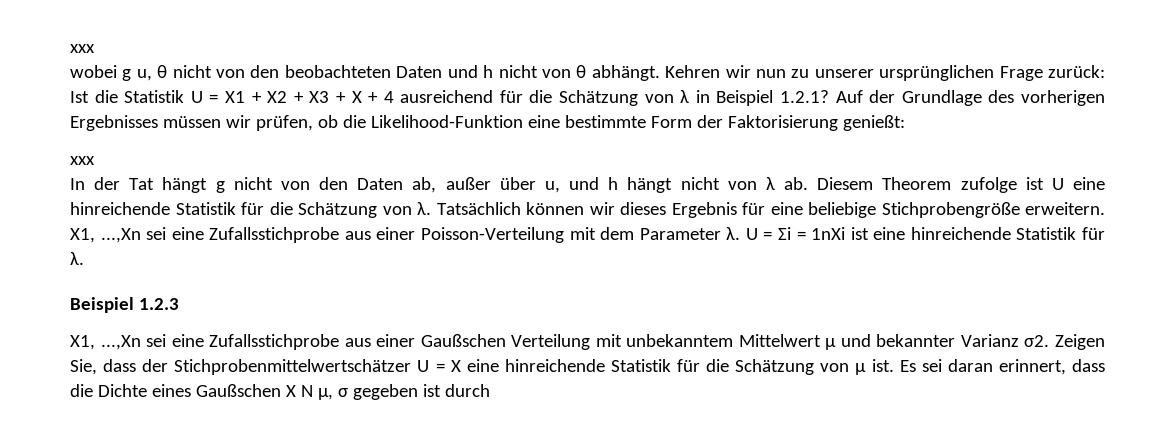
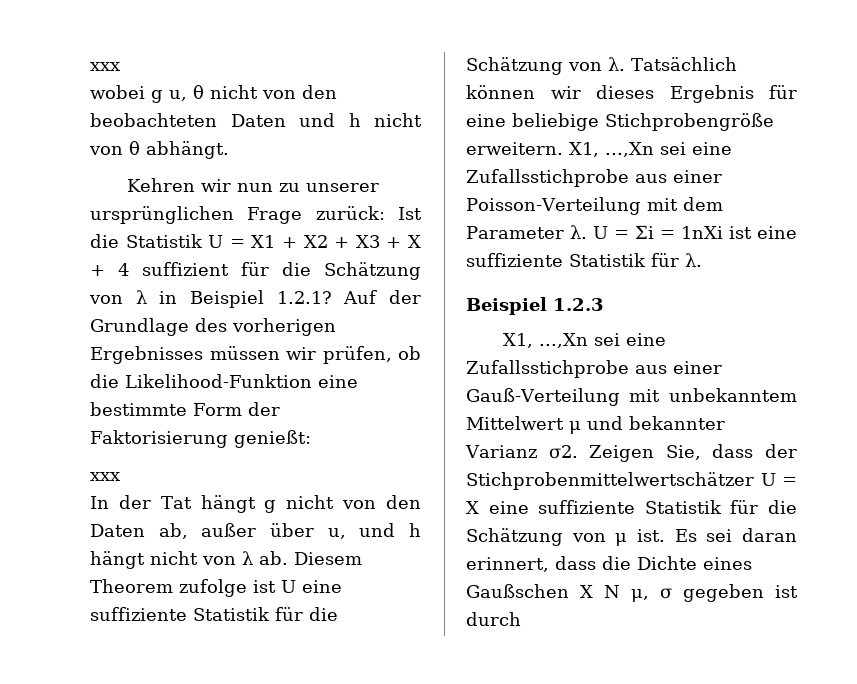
(660, 73) none -> (229, 150) //
[400,90,494,103] ausreichend -> [142,262,229,276] suffizient
[70,202,170,215] hinreichende -> [90,607,187,621] suffiziente
[910,227,1011,240] hinreichende -> [466,253,563,267] suffiziente
[420,334,591,350] Gaußschen Verteilung -> [466,388,620,406] Gauß-Verteilung
[504,359,605,372] hinreichende -> [538,500,636,514] suffiziente

